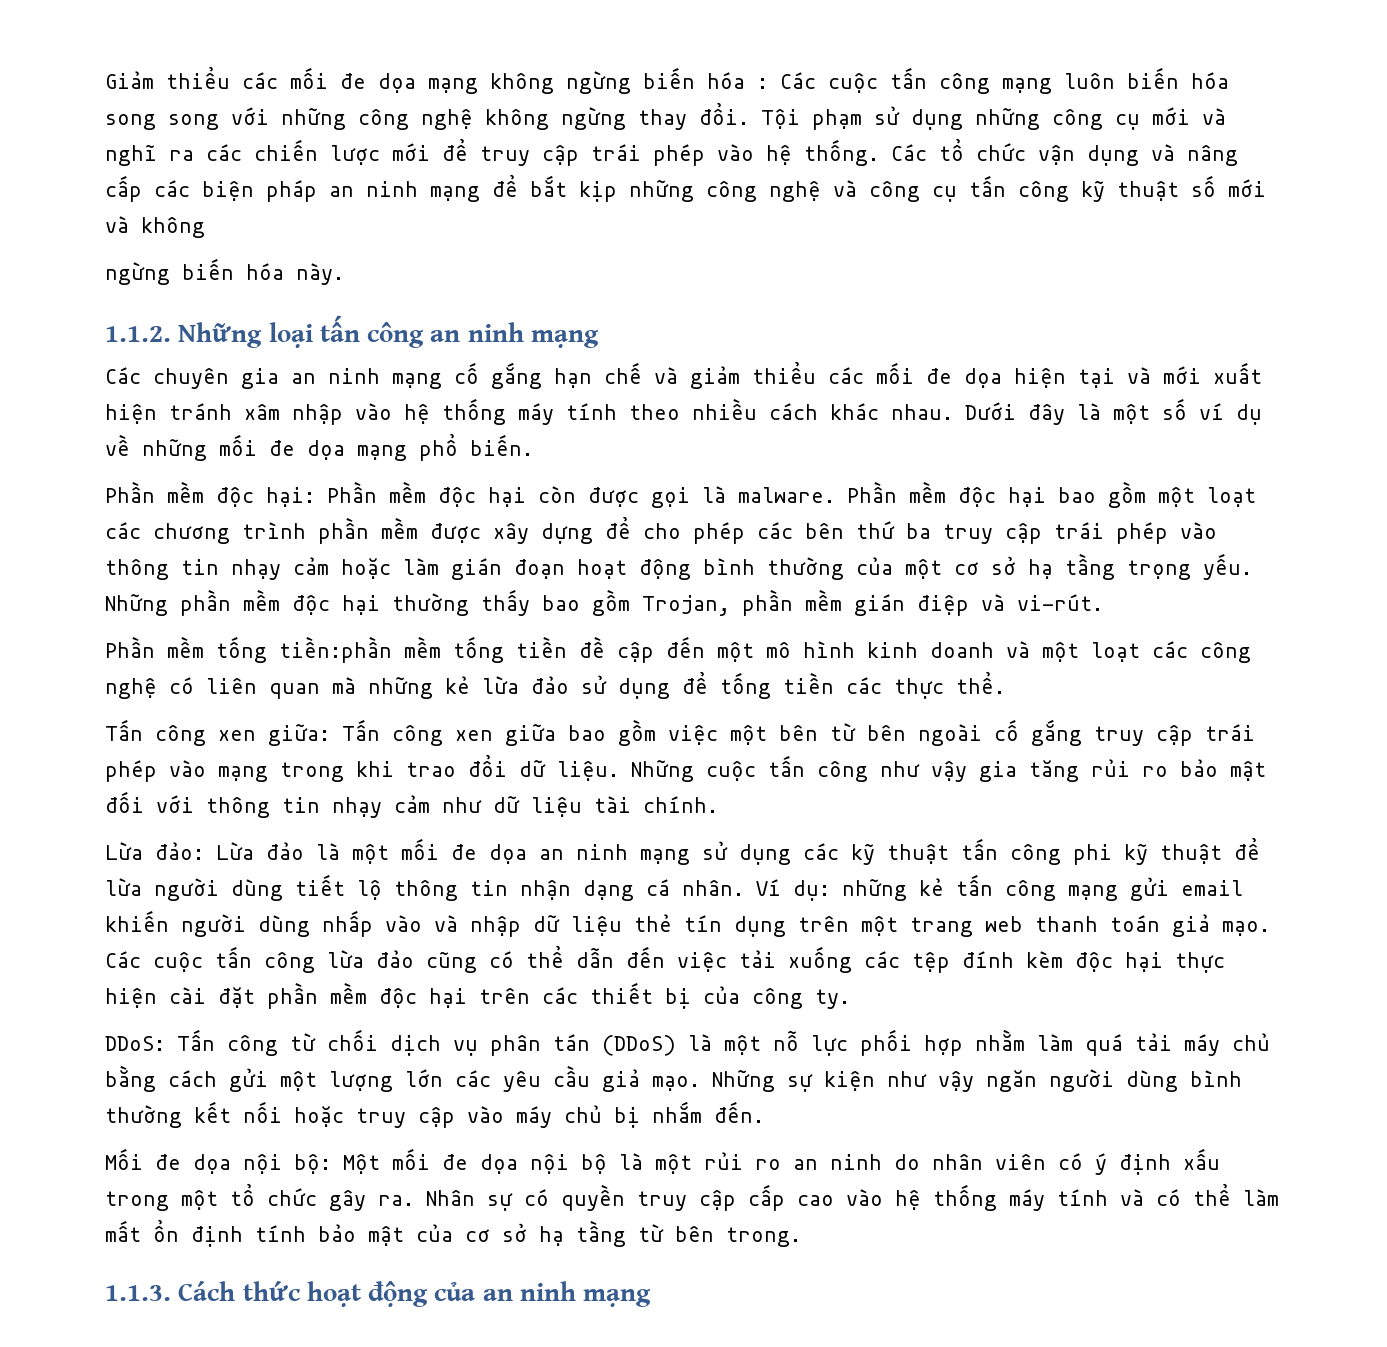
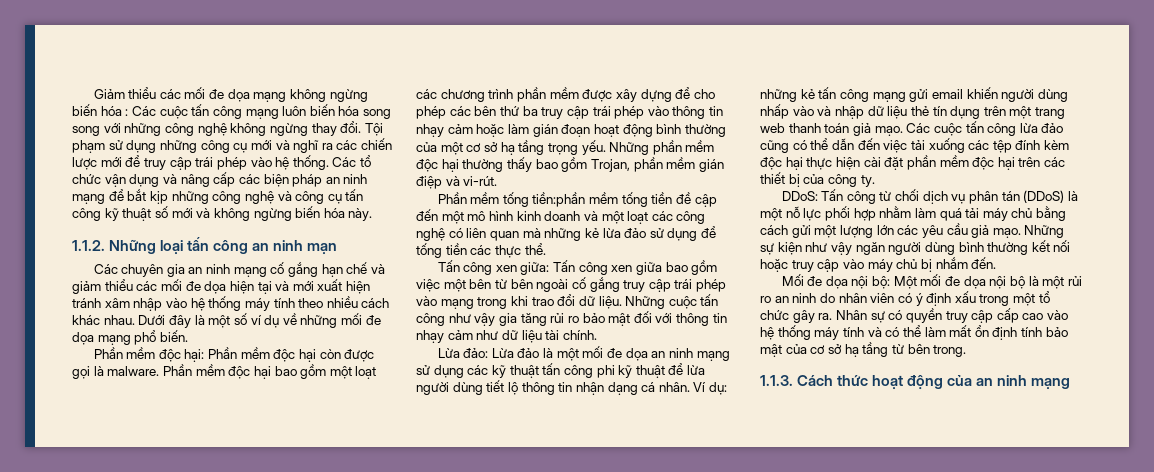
(205, 227) // -> (250, 214) none
[531,330,600,348] mạng -> [307,243,338,255] mạn

